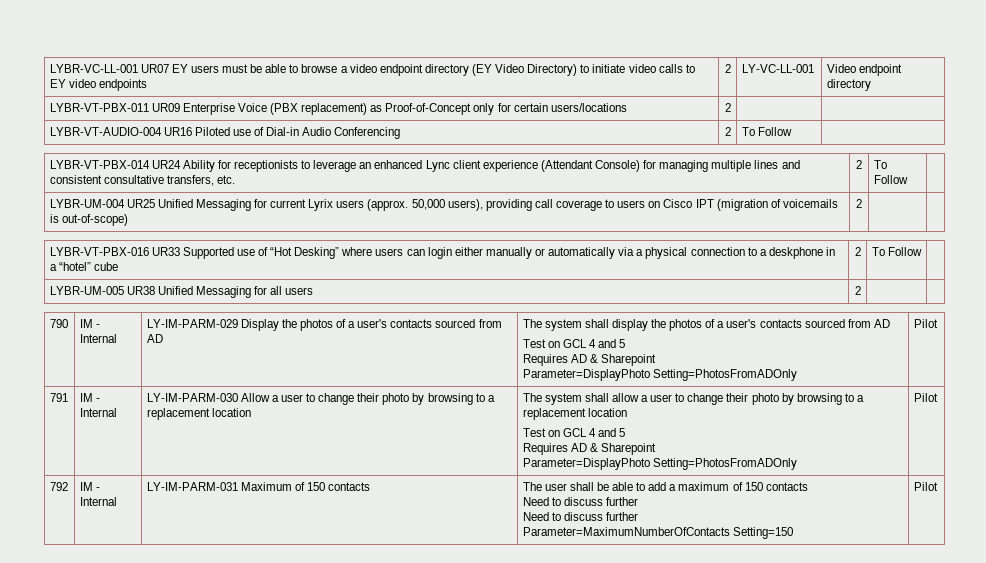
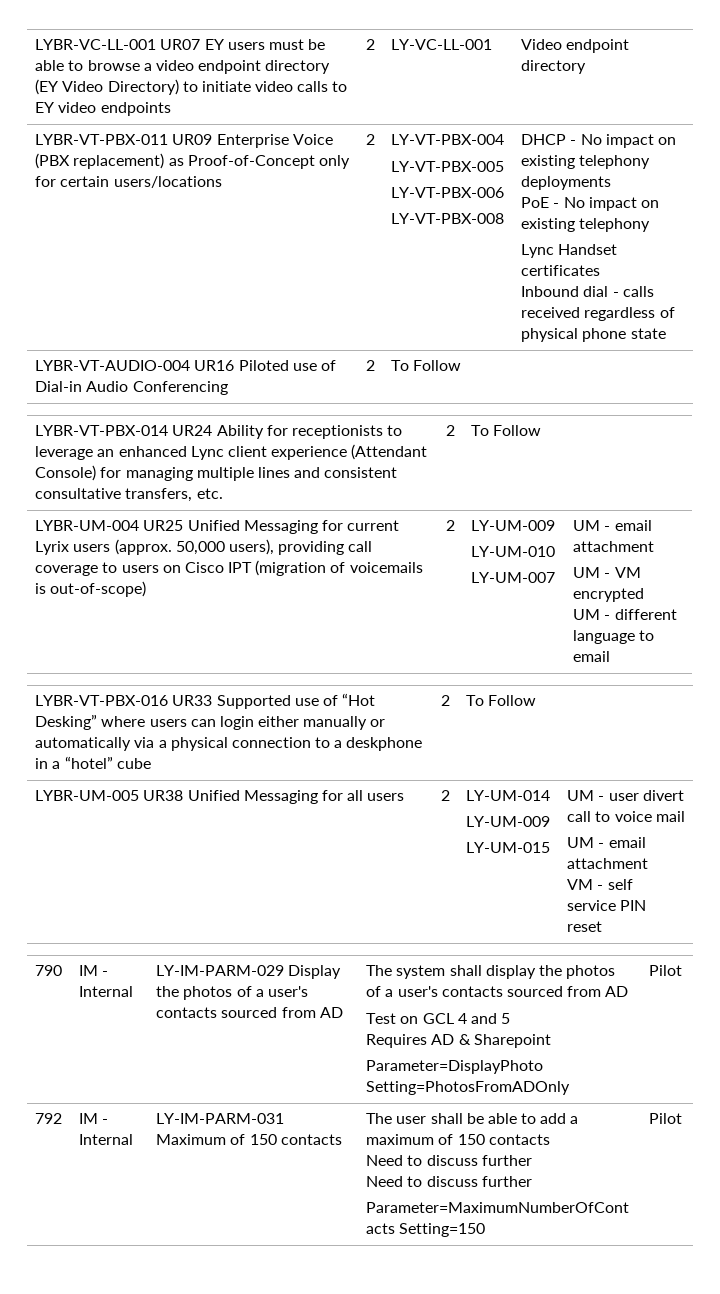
(731, 107) | -> [391,134,505,145] [391,161,505,172] [391,187,505,198] [391,213,505,224] [521,134,676,148] [521,155,651,169] [521,176,612,190] [521,197,659,211] [521,218,651,232] [521,244,618,258] [521,265,601,276] [521,286,654,297] [521,307,675,321] [521,328,666,342] LY-VT-PBX-004 // LY-VT-PBX-005 // LY-VT-PBX-006 // LY-VT-PBX-008 | DHCP - No impact on existing telephony deployments // PoE - No impact on existing telephony // Lync Handset certificates // Inbound dial - calls received regardless of physical phone state
(862, 203) | -> [471,520,556,531] [471,546,556,557] [471,572,556,583] [573,520,652,531] [573,541,655,552] [573,567,641,578] [573,588,645,602] [573,609,677,620] [573,630,655,644] [573,651,611,662] LY-UM-009 // LY-UM-010 // LY-UM-007 | UM - email attachment // UM - VM encrypted // UM - different language to email
(861, 290) | -> [466,790,551,801] [466,816,551,827] [466,842,551,853] [567,790,684,801] [567,811,685,822] [567,837,646,848] [567,858,649,869] [567,879,633,890] [567,900,647,911] [567,921,603,932] LY-UM-014 // LY-UM-009 // LY-UM-015 | UM - user divert call to voice mail // UM - email attachment // VM - self service PIN reset
[49,393,68,402] [79,393,100,402] [79,408,117,417] [146,393,495,405] [146,408,251,420] [522,393,864,405] [522,408,627,420] [522,428,626,437] [522,443,656,455] [522,458,797,470] [913,393,938,402] // 791 | IM - Internal | LY-IM-PARM-030 Allow a user to change their photo by browsing to a replacement location | The system shall allow a user to change their photo by browsing to a replacement location // Test on GCL 4 and 5 // Requires AD & Sharepoint // Parameter=DisplayPhoto Setting=PhotosFromADOnly | Pilot -> (683, 970) none

